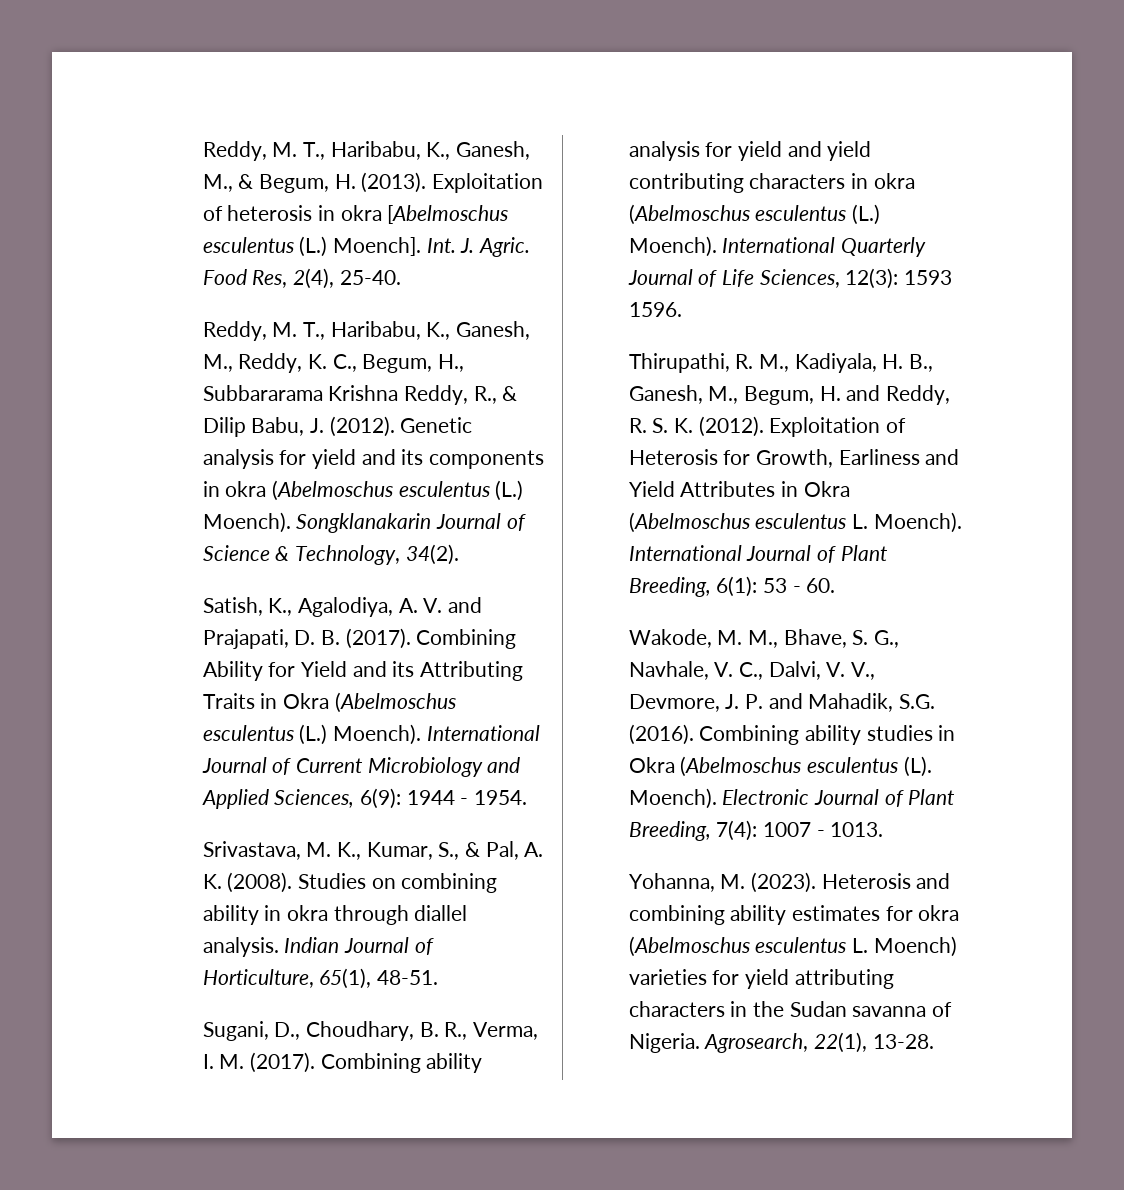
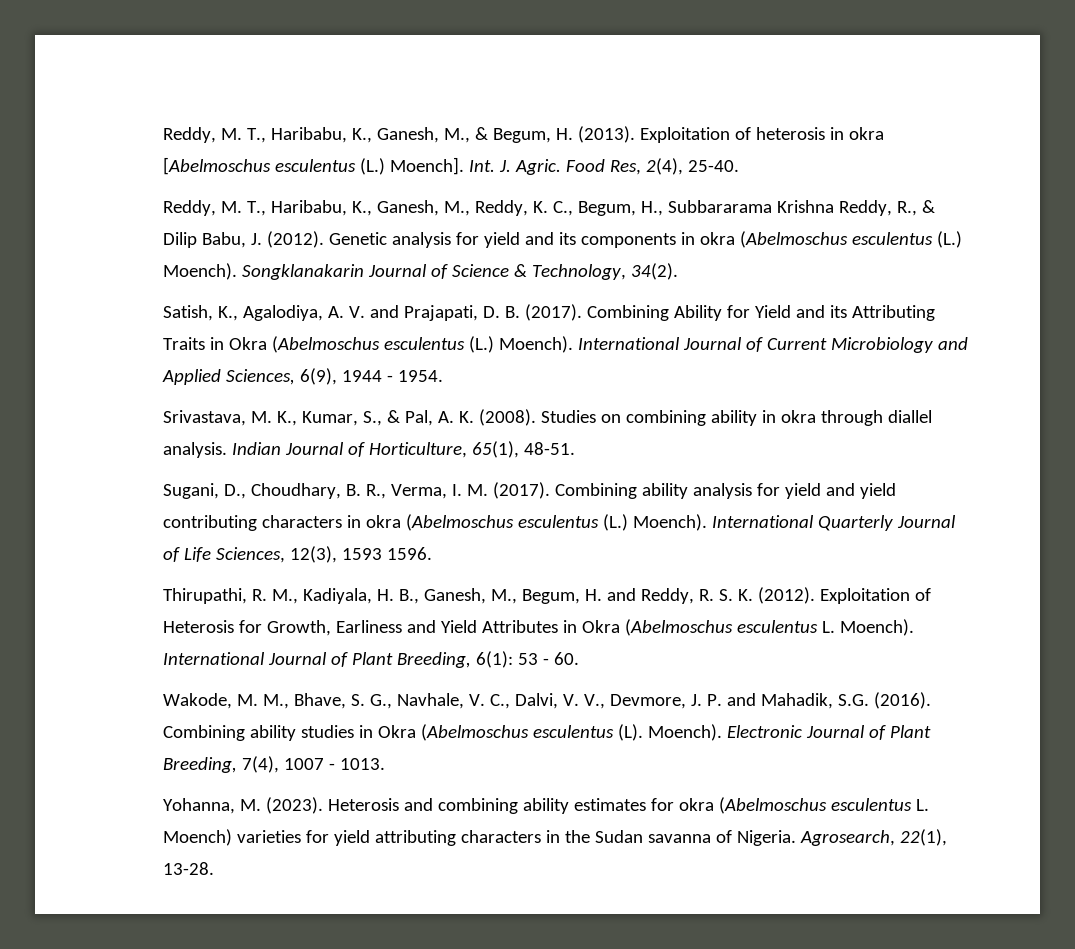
[359,788,401,809] 6(9): -> [300,368,338,385] 6(9),
[845,268,899,289] 12(3): -> [290,546,338,563] 12(3),
[716,820,758,841] 7(4): -> [242,756,280,773] 7(4),

